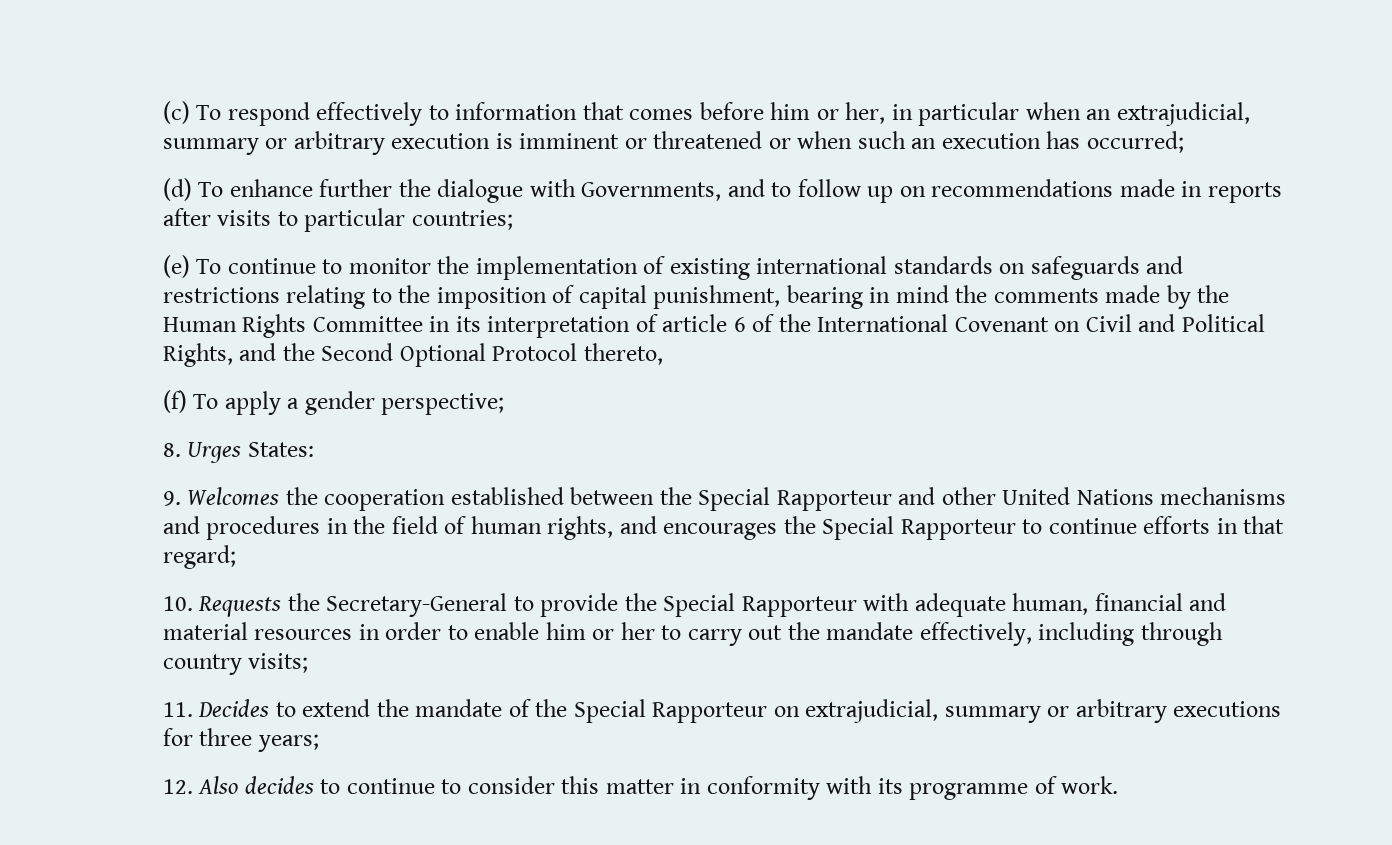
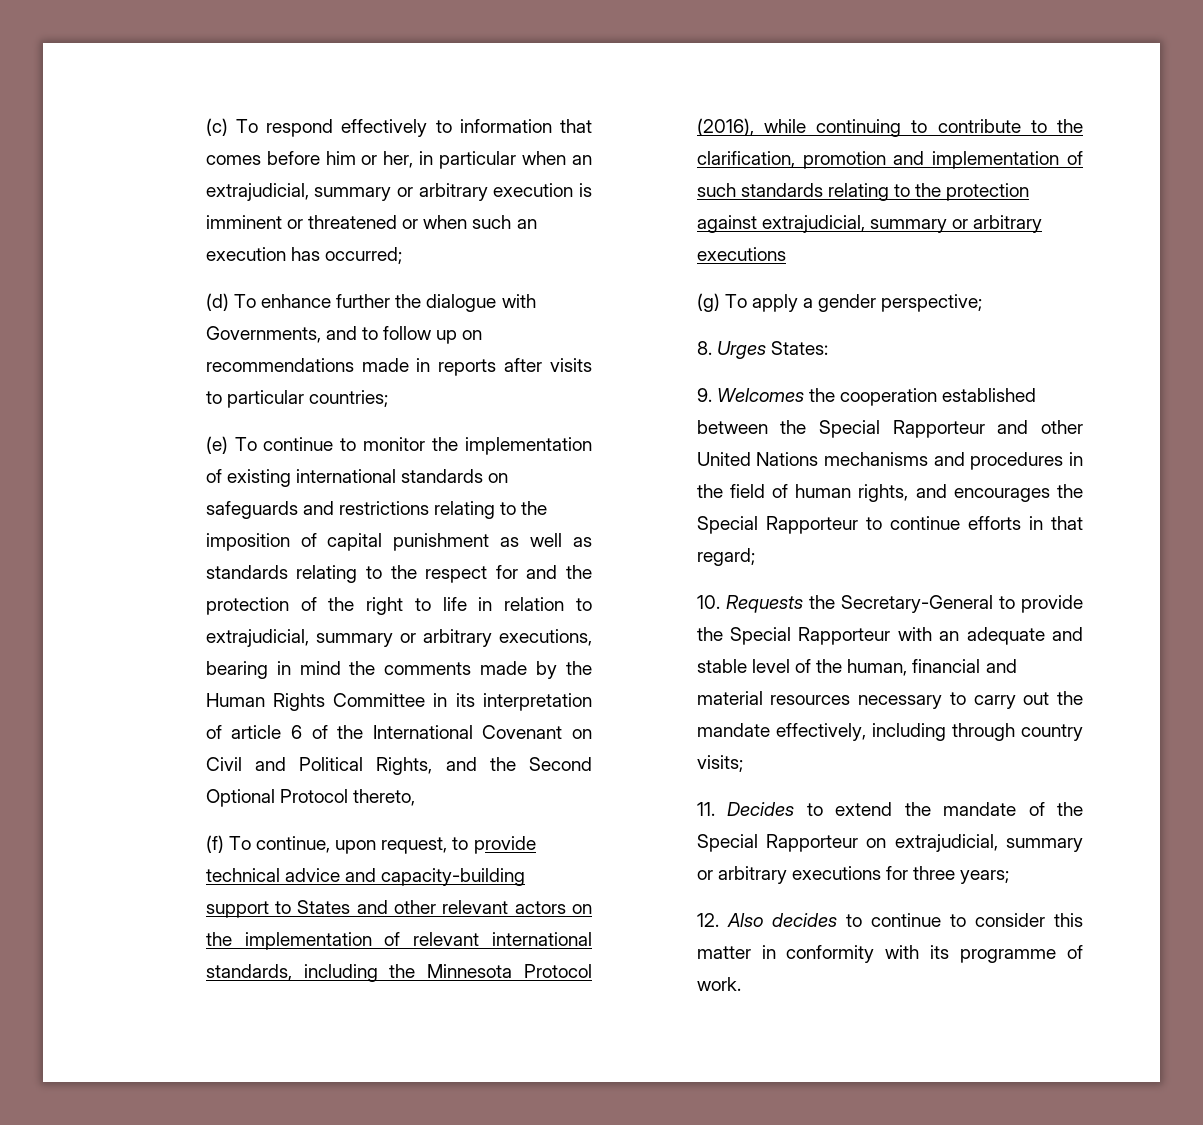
[653,285,781,309] punishment, -> [393,533,592,551] [205,565,592,583] [205,597,592,615] [205,629,592,647] punishment as well as standards relating to the respect for and the protection of the right to life in relation to extrajudicial, summary or arbitrary executions,
(219, 401) none -> [255,836,536,854] [205,868,526,886] [205,900,592,918] [205,932,592,950] [205,964,592,982] [696,118,1083,137] [696,151,1083,169] [696,183,1030,201] [696,215,1043,233] [696,247,786,261] [696,293,747,312] continue, upon request, to provide technical advice and capacity-building support to States and other relevant actors on the implementation of relevant international standards, including the Minnesota Protocol (2016), while continuing to contribute to the clarification, promotion and implementation of such standards relating to the protection against extrajudicial, summary or arbitrary executions // (g) To
[914,593,1006,617] adequate -> [939,627,1083,645] [696,659,843,673] an adequate and stable level of the
[358,622,655,640] in order to enable him or her -> [858,695,943,709] necessary

